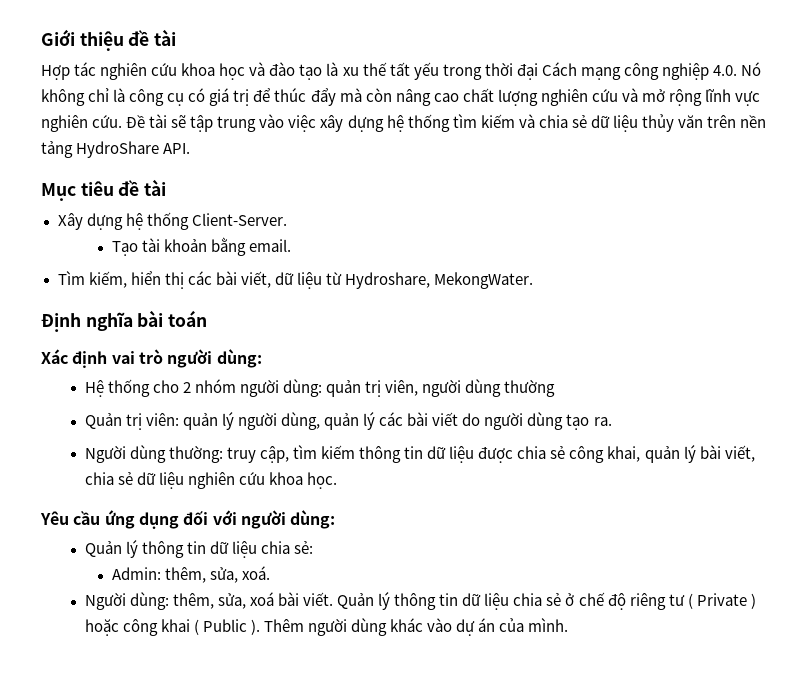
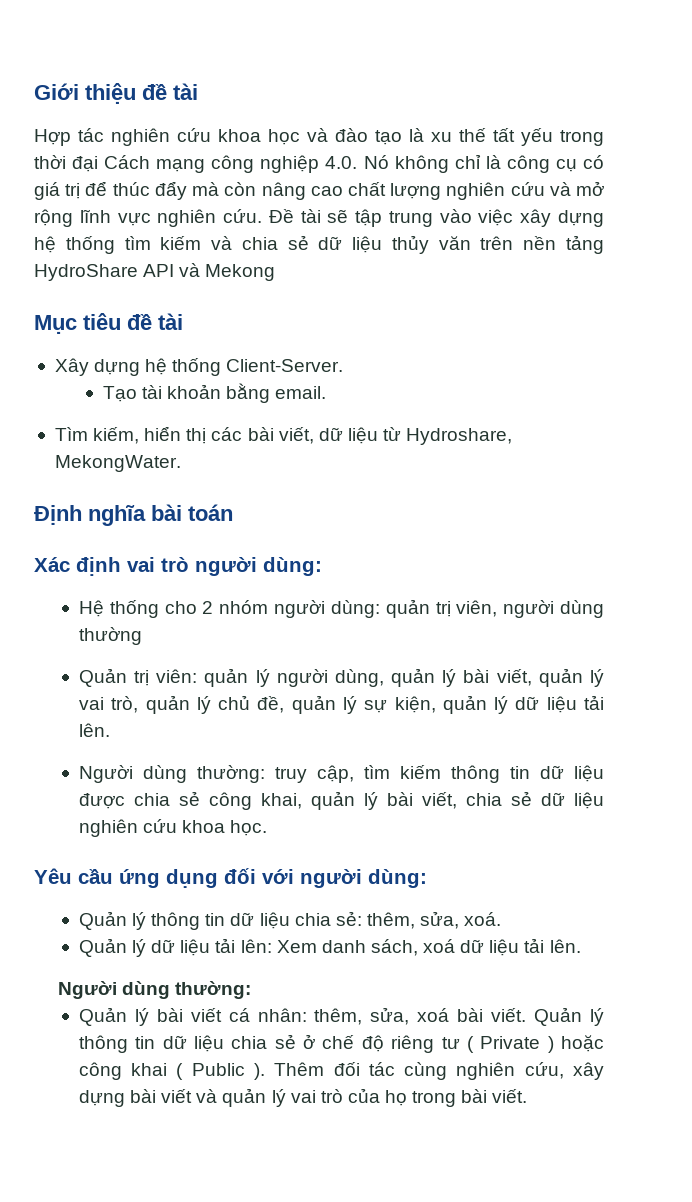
[163,143,191,154] API. -> [143,263,276,281] API và Mekong
[379,412,612,430] các bài viết do người dùng tạo ra. -> [463,668,604,687] [78,695,604,714] [78,723,110,737] bài viết, quản lý vai trò, quản lý chủ đề, quản lý sự kiện, quản lý dữ liệu tải lên.
[111,567,161,580] // Admin: -> (362, 918) none
[84,592,169,610] Người dùng: -> [78,938,581,957] [58,981,252,999] [78,1007,307,1026] Quản lý dữ liệu tải lên: Xem danh sách, xoá dữ liệu tải lên. // Người dùng thường: // Quản lý bài viết cá nhân:
[308,618,569,636] người dùng khác vào dự án của mình. -> [333,1062,605,1080] [78,1088,528,1107] đối tác cùng nghiên cứu, xây dựng bài viết và quản lý vai trò của họ trong bài viết.

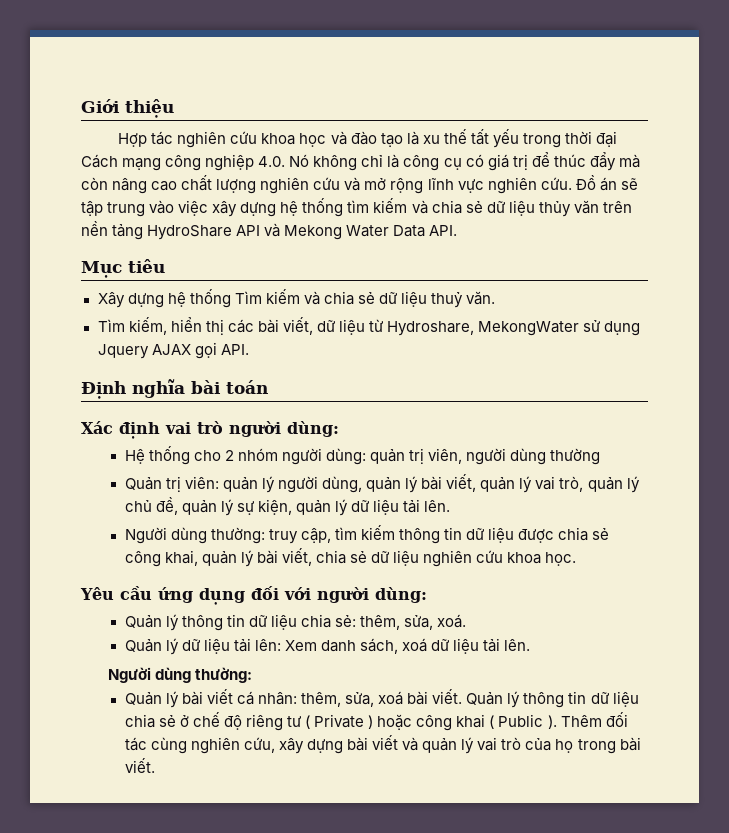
[142,83,198,100] đề tài -> (174, 108) none
[268,209,321,223] Đề tài -> [575,175,617,191] Đồ án
(276, 272) none -> [346,225,458,237] Water Data API.
[127,313,183,330] đề tài -> (165, 266) none
[226,359,344,372] [102,383,327,403] Client-Server. // Tạo tài khoản bằng email. -> [234,289,496,308] Tìm kiếm và chia sẻ dữ liệu thuỷ văn.
[54,455,181,472] MekongWater. -> [478,320,641,336] [97,342,249,359] MekongWater sử dụng Jquery AJAX gọi API.

